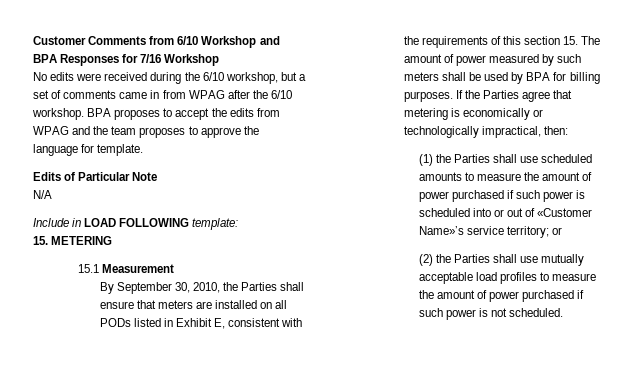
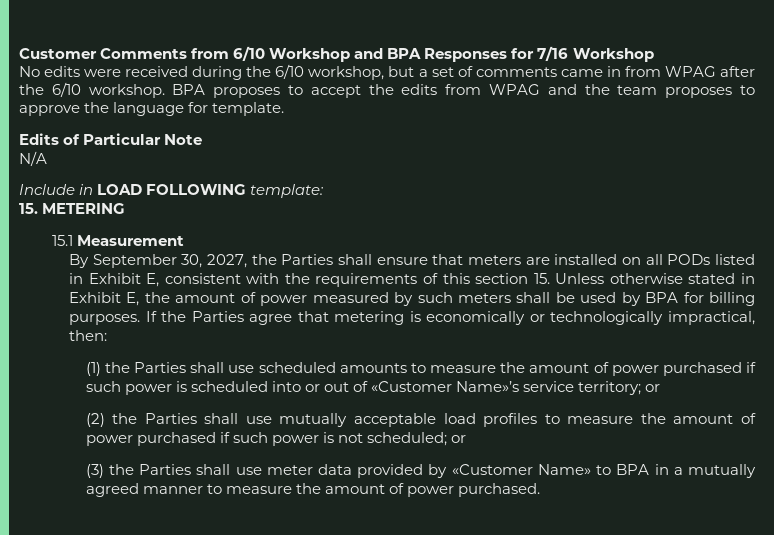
[193,282,221,293] 2010, -> [207,254,248,268] 2027,
[581,36,601,45] The -> [555,273,755,284] [69,292,170,306] Unless otherwise stated in Exhibit E, the
[509,308,564,317] scheduled. -> [367,432,467,446] [85,464,757,478] [85,483,541,497] scheduled; or // (3) the Parties shall use meter data provided by «Customer Name» to BPA in a mutually agreed manner to measure the amount of power purchased.

